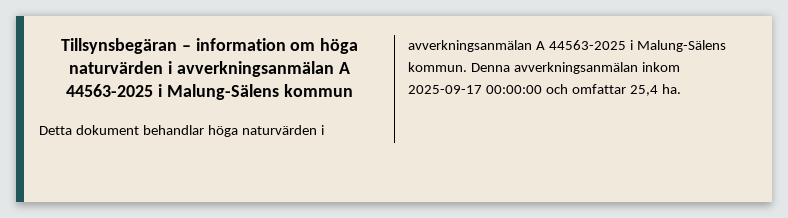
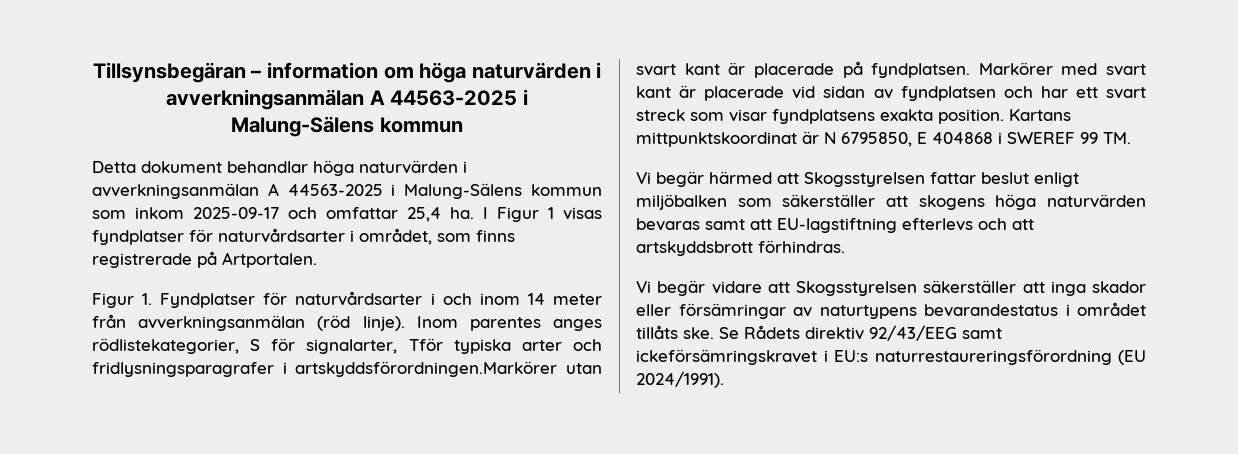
[408,62,638,74] kommun. Denna avverkningsanmälan -> [531,184,602,196] [92,210,126,219] kommun som
[485,85,542,94] 00:00:00 -> (279, 213) none
(681, 89) none -> [483,207,602,222] [92,228,515,245] [92,251,317,268] [92,291,602,308] [92,314,603,331] [92,338,603,354] [92,361,602,377] [636,61,1146,78] [636,85,1146,101] [636,109,1071,124] [636,131,1131,147] [636,171,1079,187] [636,194,1146,210] [636,218,1034,233] [636,240,845,256] [636,280,1146,296] [636,302,1146,319] [636,325,1002,341] [636,349,1146,365] [636,371,724,388] I Figur 1 visas fyndplatser för naturvårdsarter i området, som finns registrerade på Artportalen. // Figur 1. Fyndplatser för naturvårdsarter i och inom 14 meter från avverkningsanmälan (röd linje). Inom parentes anges rödlistekategorier, S för signalarter, Tför typiska arter och fridlysningsparagrafer i artskyddsförordningen.Markörer utan svart kant är placerade på fyndplatsen. Markörer med svart kant är placerade vid sidan av fyndplatsen och har ett svart streck som visar fyndplatsens exakta position. Kartans mittpunktskoordinat är N 6795850, E 404868 i SWEREF 99 TM. // Vi begär härmed att Skogsstyrelsen fattar beslut enligt miljöbalken som säkerställer att skogens höga naturvärden bevaras samt att EU-lagstiftning efterlevs och att artskyddsbrott förhindras. // Vi begär vidare att Skogsstyrelsen säkerställer att inga skador eller försämringar av naturtypens bevarandestatus i området tillåts ske. Se Rådets direktiv 92/43/EEG samt ickeförsämringskravet i EU:s naturrestaureringsförordning (EU 2024/1991).

